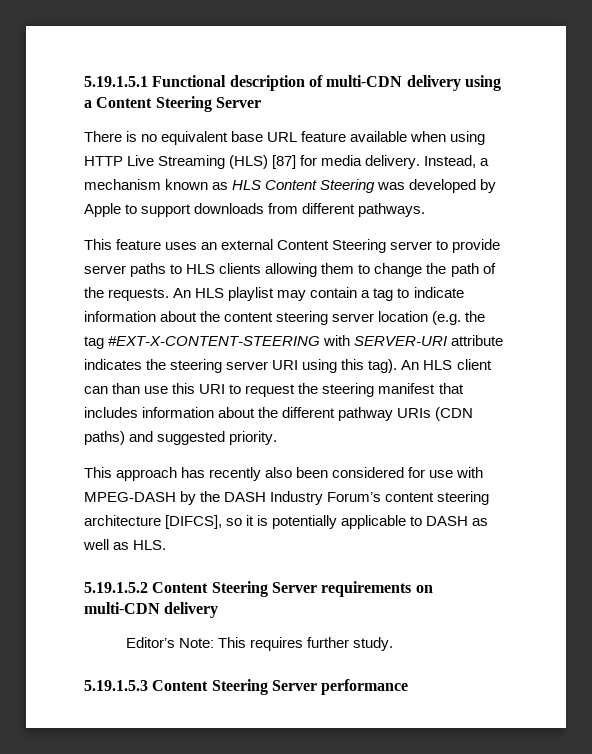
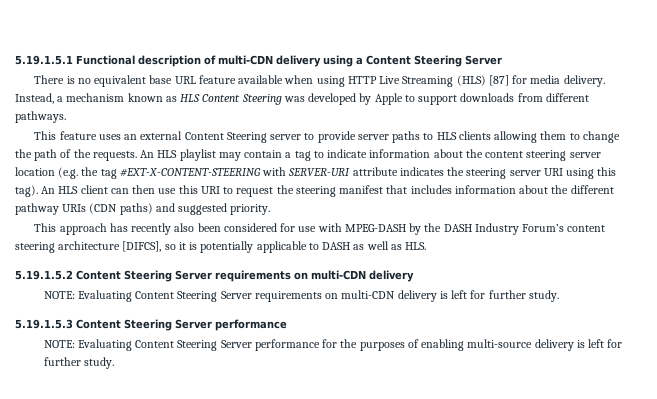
[112,383,141,394] than -> [132,185,156,194] then
[126,637,304,651] Editor’s Note: This requires -> [43,290,486,302] NOTE: Evaluating Content Steering Server requirements on multi-CDN delivery is left for
(409, 687) none -> [43,339,623,351] [43,357,114,369] // NOTE: Evaluating Content Steering Server performance for the purposes of enabling multi-source delivery is left for further study.

